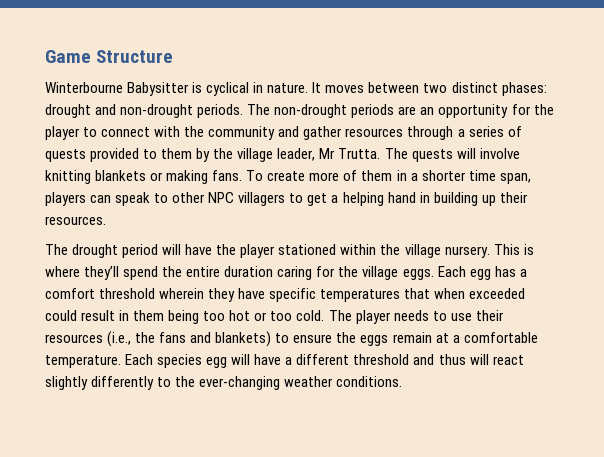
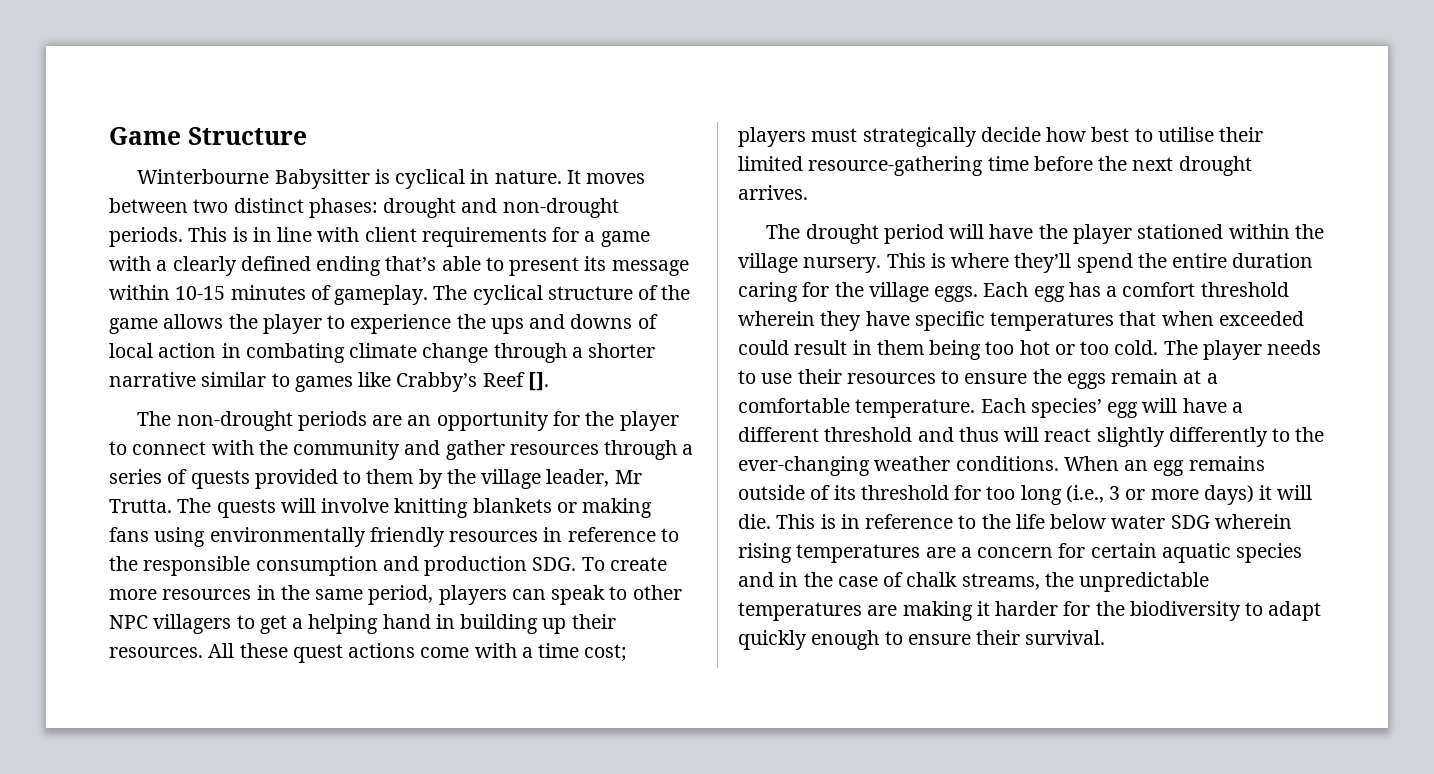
(244, 111) none -> [188,227,650,247] [109,256,689,276] [109,285,691,305] [109,314,658,334] [109,343,656,363] [109,372,549,392] This is in line with client requirements for a game with a clearly defined ending that’s able to present its message within 10-15 minutes of gameplay. The cyclical structure of the game allows the player to experience the ups and downs of local action in combating climate change through a shorter narrative similar to games like Crabby’s Reef []. //
[212,170,531,184] fans. To create more of them in a shorter time span, -> [109,527,679,547] [109,556,667,576] [109,585,434,605] fans using environmentally friendly resources in reference to the responsible consumption and production SDG. To create more resources in the same period,
(106, 220) none -> [208,643,628,663] [738,127,1264,147] [738,156,1252,176] [738,185,808,200] All these quest actions come with a time cost; players must strategically decide how best to utilise their limited resource-gathering time before the next drought arrives.
[107,331,272,347] (i.e., the fans and blankets) -> (936, 378) none
[157,354,203,368] species -> [1030,398,1102,418] species’
(403, 381) none -> [1063,456,1265,476] [738,485,1313,505] [738,514,1292,529] [738,543,1303,563] [738,572,1210,592] [738,601,1322,621] [738,630,1106,650] When an egg remains outside of its threshold for too long (i.e., 3 or more days) it will die. This is in reference to the life below water SDG wherein rising temperatures are a concern for certain aquatic species and in the case of chalk streams, the unpredictable temperatures are making it harder for the biodiversity to adapt quickly enough to ensure their survival.

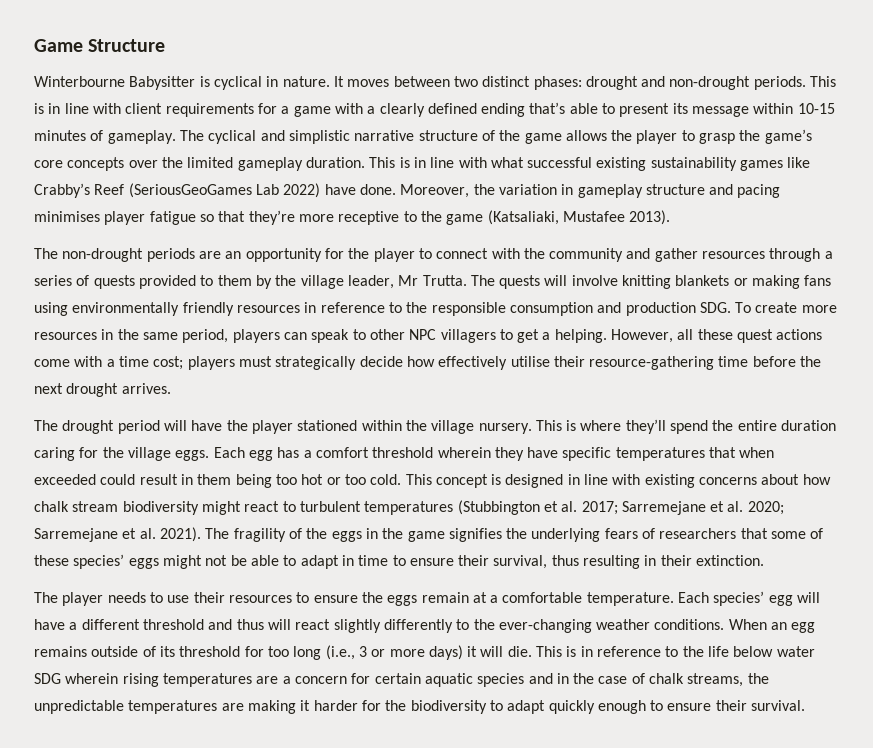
(543, 295) none -> [260,130,415,144] and simplistic narrative
[350,314,658,334] [109,343,656,363] [109,372,549,392] experience the ups and downs of local action in combating climate change through a shorter narrative similar to games like Crabby’s Reef []. -> [699,129,812,144] [34,157,811,171] [34,183,781,198] [34,210,671,225] grasp the game’s core concepts over the limited gameplay duration. This is in line with what successful existing sustainability games like Crabby’s Reef (SeriousGeoGames Lab 2022) have done. Moreover, the variation in gameplay structure and pacing minimises player fatigue so that they’re more receptive to the game (Katsaliaki, Mustafee 2013).
[308,614,616,634] [109,643,235,658] helping hand in building up their resources. All -> [554,329,694,343] helping. However, all
[1091,127,1153,142] best to -> [438,356,508,370] effectively
[738,156,803,171] limited -> (585, 361) none
(1159, 347) none -> [405,474,831,488] [34,500,784,515] [34,527,824,542] [34,554,765,569] This concept is designed in line with existing concerns about how chalk stream biodiversity might react to turbulent temperatures (Stubbington et al. 2017; Sarremejane et al. 2020; Sarremejane et al. 2021). The fragility of the eggs in the game signifies the underlying fears of researchers that some of these species’ eggs might not be able to adapt in time to ensure their survival, thus resulting in their extinction. //

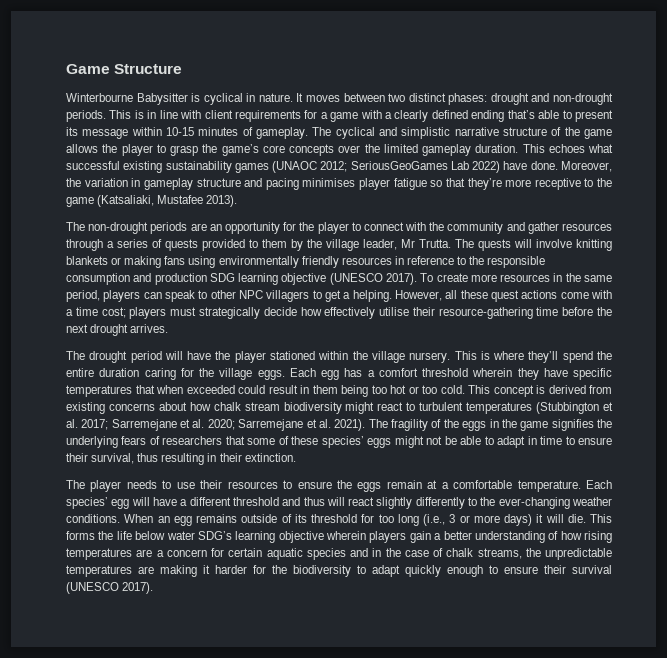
[399,157,487,168] is in line with -> [548,144,585,153] echoes
[787,157,811,168] [34,183,252,198] like Crabby’s Reef (SeriousGeoGames -> [272,161,448,173] (UNAOC 2012; SeriousGeoGames
[699,302,731,313] SDG. -> [209,273,417,285] SDG learning objective (UNESCO 2017).
[505,474,641,488] designed in line with -> [548,385,612,394] derived from
[566,646,815,657] [34,673,119,684] is in reference to the life below water SDG wherein -> [66,531,582,543] forms the life below water SDG’s learning objective wherein players gain a better understanding of how
[751,700,806,711] survival. -> [572,565,612,574] [66,582,154,594] survival (UNESCO 2017).

